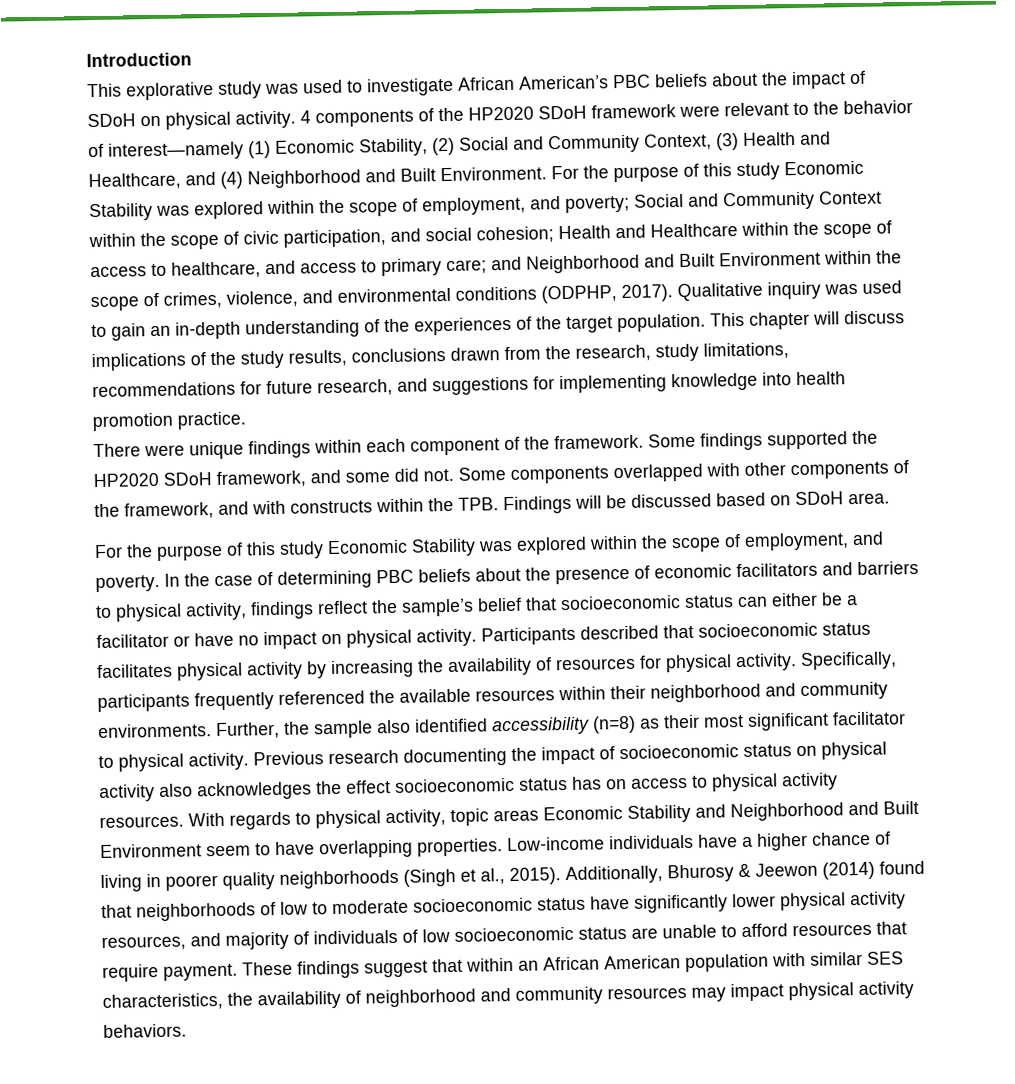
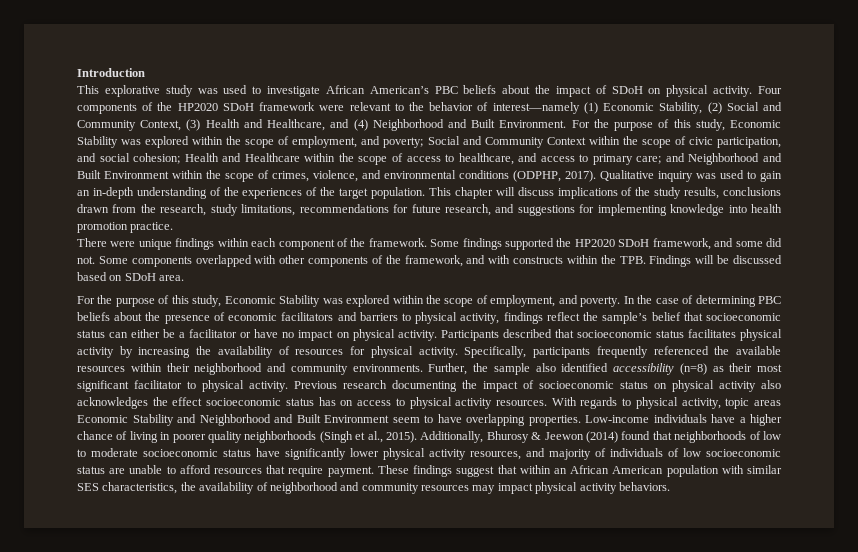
[300,110,311,124] 4 -> [758,86,783,94] Four
[736,162,780,181] study -> [695,119,725,131] study,
[279,541,324,559] study -> [192,295,222,307] study,

